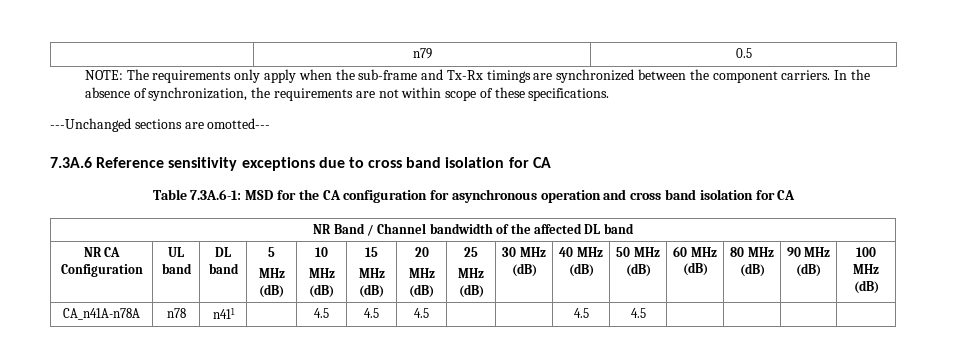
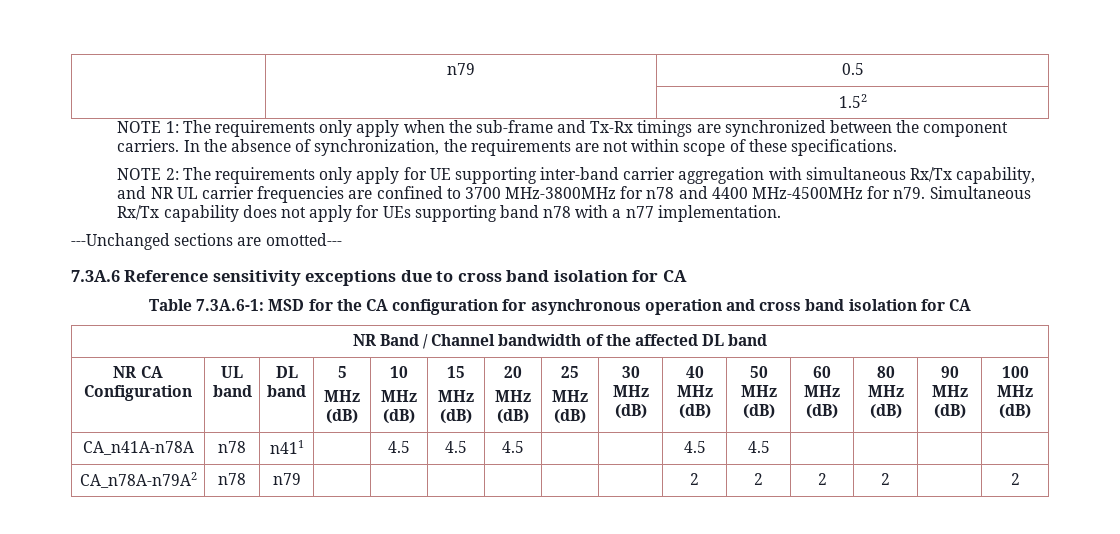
[84,70,123,80] // NOTE: -> [838,94,867,108] [117,121,179,133] // | | 1.52 // NOTE 1:
(610, 94) none -> [117,167,1036,184] [117,186,1031,203] [117,205,781,222] // NOTE 2: The requirements only apply for UE supporting inter-band carrier aggregation with simultaneous Rx/Tx capability, and NR UL carrier frequencies are confined to 3700 MHz-3800MHz for n78 and 4400 MHz-4500MHz for n79. Simultaneous Rx/Tx capability does not apply for UEs supporting band n78 with a n77 implementation.
(646, 313) none -> [79,472,197,488] [217,473,246,485] [272,473,301,485] [690,473,699,485] [754,473,763,485] [817,473,827,485] [881,473,890,485] [1010,473,1020,485] // CA_n78A-n79A2 | n78 | n79 | | | | | | | 2 | 2 | 2 | 2 | | 2

